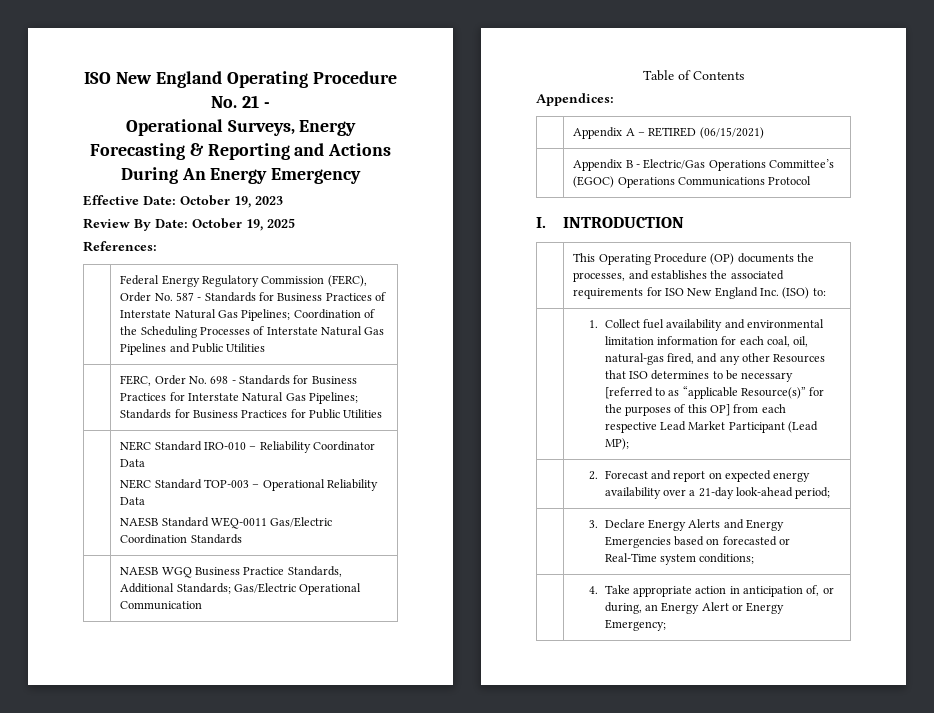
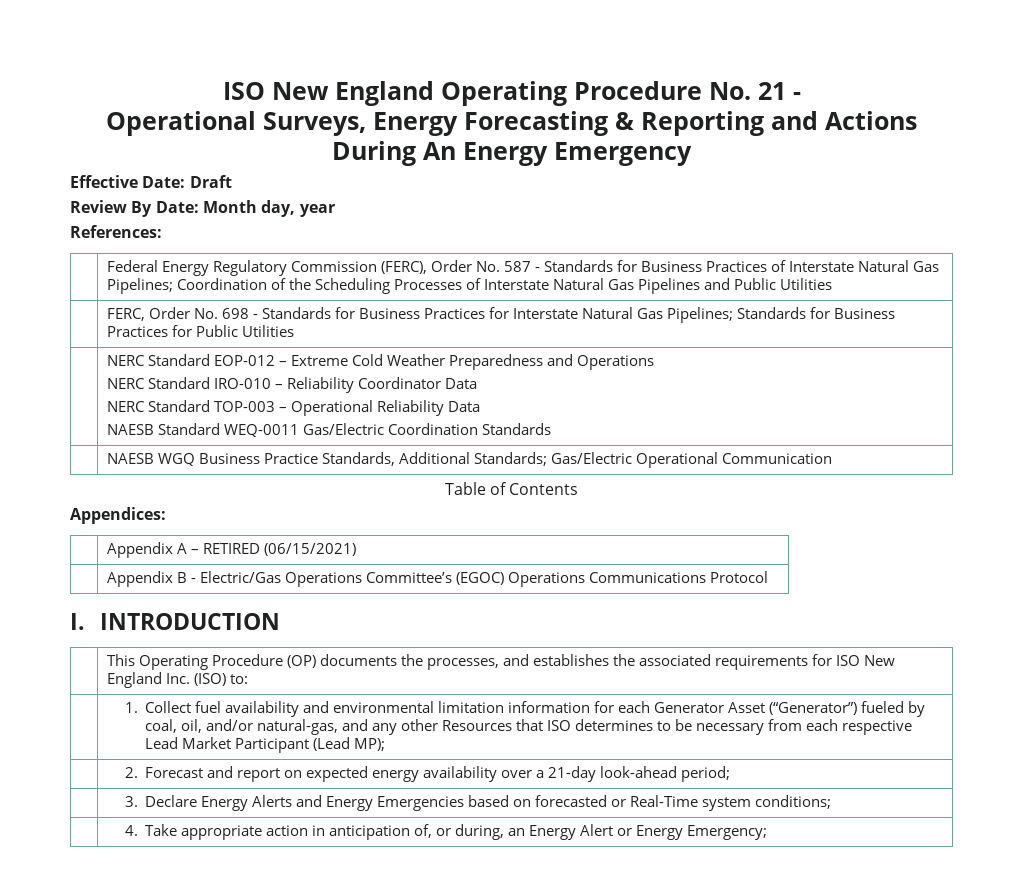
[180,195,283,208] October 19, 2023 -> [189,175,232,188] Draft
[192,218,295,231] October 19, 2025 -> [202,200,335,217] Month day, year
(202, 446) none -> [213,354,654,370] [106,377,210,389] EOP-012 – Extreme Cold Weather Preparedness and Operations // NERC Standard
[767,336,809,347] [604,353,694,365] coal, oil, natural-gas fired, -> [654,701,926,717] [145,719,339,735] Generator Asset (“Generator”) fueled by coal, oil, and/or natural-gas,
[604,386,825,399] [604,404,731,416] [referred to as “applicable Resource(s)” for the purposes of this OP] -> (765, 729) none

